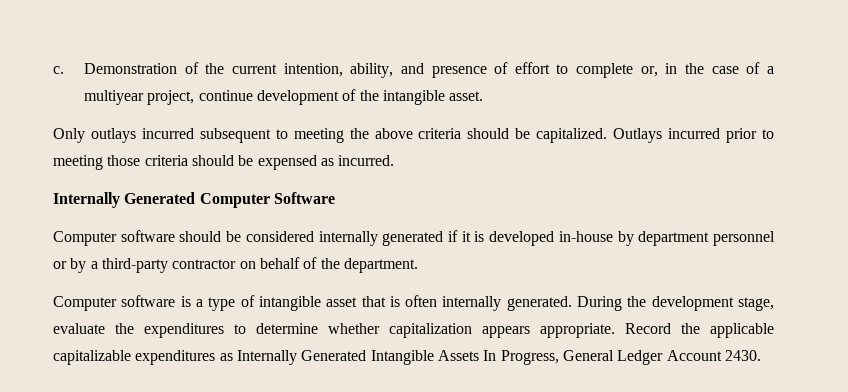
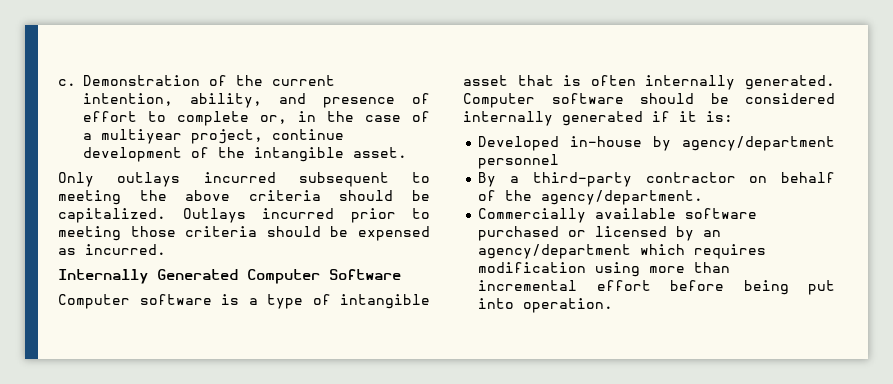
[53,230,775,246] [53,257,418,273] // Computer software should be considered internally generated if it is developed in-house by department personnel or by a third-party contractor on behalf of the department. -> (401, 274) none
[577,296,774,311] [53,323,774,338] [53,350,761,365] During the development stage, evaluate the expenditures to determine whether capitalization appears appropriate. Record the applicable capitalizable expenditures as Internally Generated Intangible Assets In Progress, General Ledger Account 2430. -> [463,93,835,108] [463,111,733,126] [478,136,835,151] [478,154,560,169] [478,172,836,187] [478,190,704,205] [478,208,758,223] [478,226,722,241] [478,244,767,259] [478,262,731,277] [478,280,835,295] [478,298,614,313] Computer software should be considered internally generated if it is: // Developed in-house by agency/department personnel // By a third-party contractor on behalf of the agency/department. // Commercially available software purchased or licensed by an agency/department which requires modification using more than incremental effort before being put into operation.

